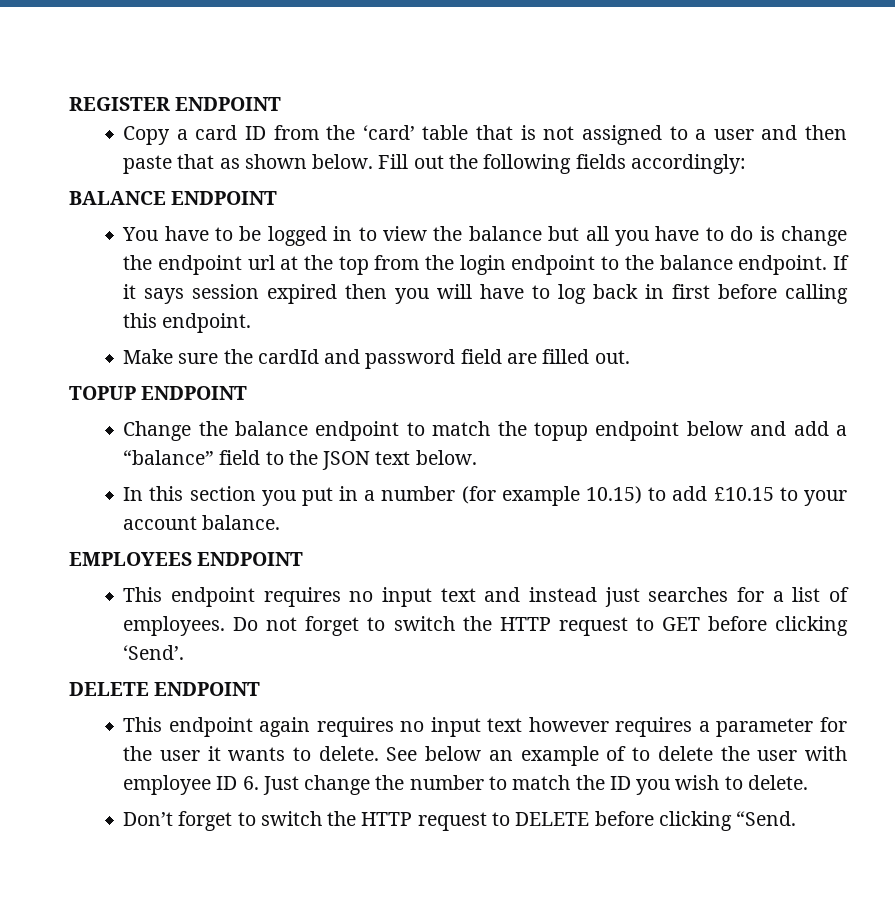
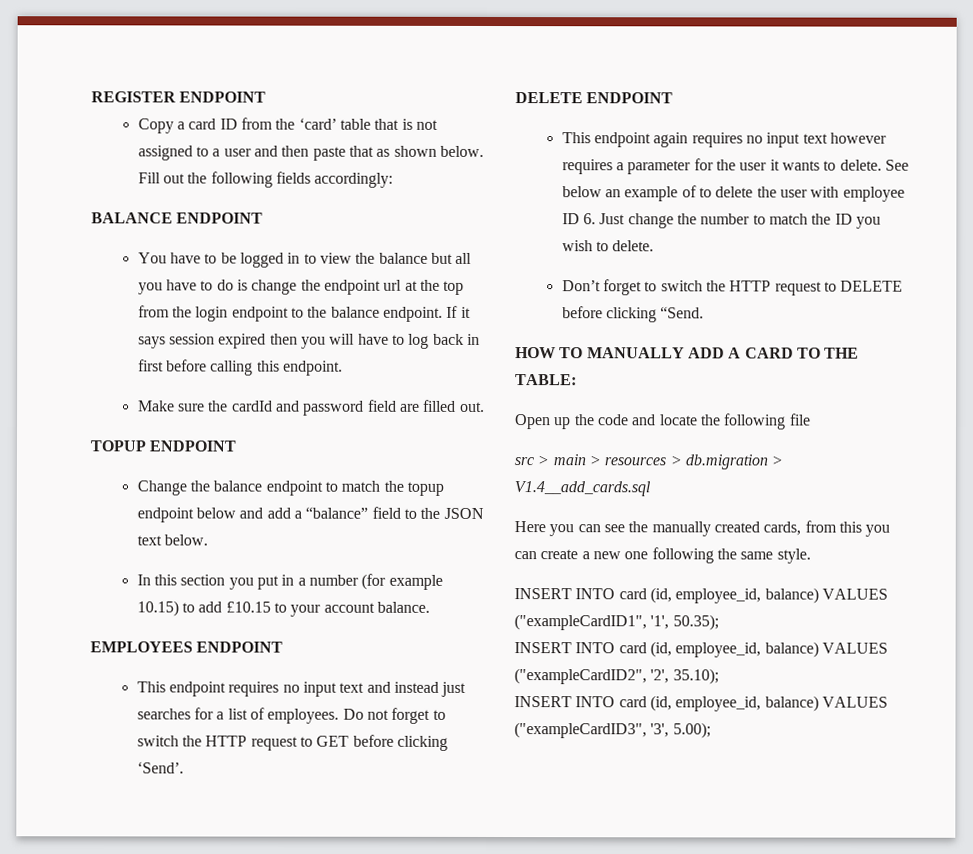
(797, 818) none -> [515,347,860,359] [515,374,577,386] [514,413,811,430] [514,454,784,470] [514,481,651,497] [514,520,891,537] [514,547,811,564] [514,587,888,604] [514,614,719,631] [514,641,888,658] [514,668,719,685] [514,695,888,712] [514,722,711,739] // HOW TO MANUALLY ADD A CARD TO THE TABLE: // Open up the code and locate the following file // src > main > resources > db.migration > V1.4__add_cards.sql // Here you can see the manually created cards, from this you can create a new one following the same style. // INSERT INTO card (id, employee_id, balance) VALUES ("exampleCardID1", '1', 50.35); // INSERT INTO card (id, employee_id, balance) VALUES ("exampleCardID2", '2', 35.10); // INSERT INTO card (id, employee_id, balance) VALUES ("exampleCardID3", '3', 5.00);

